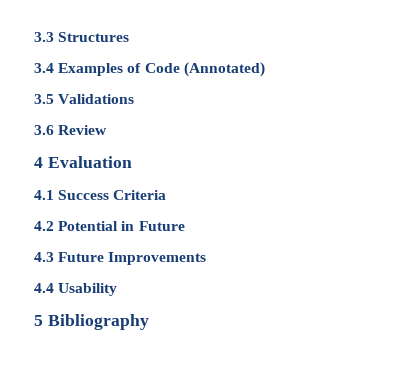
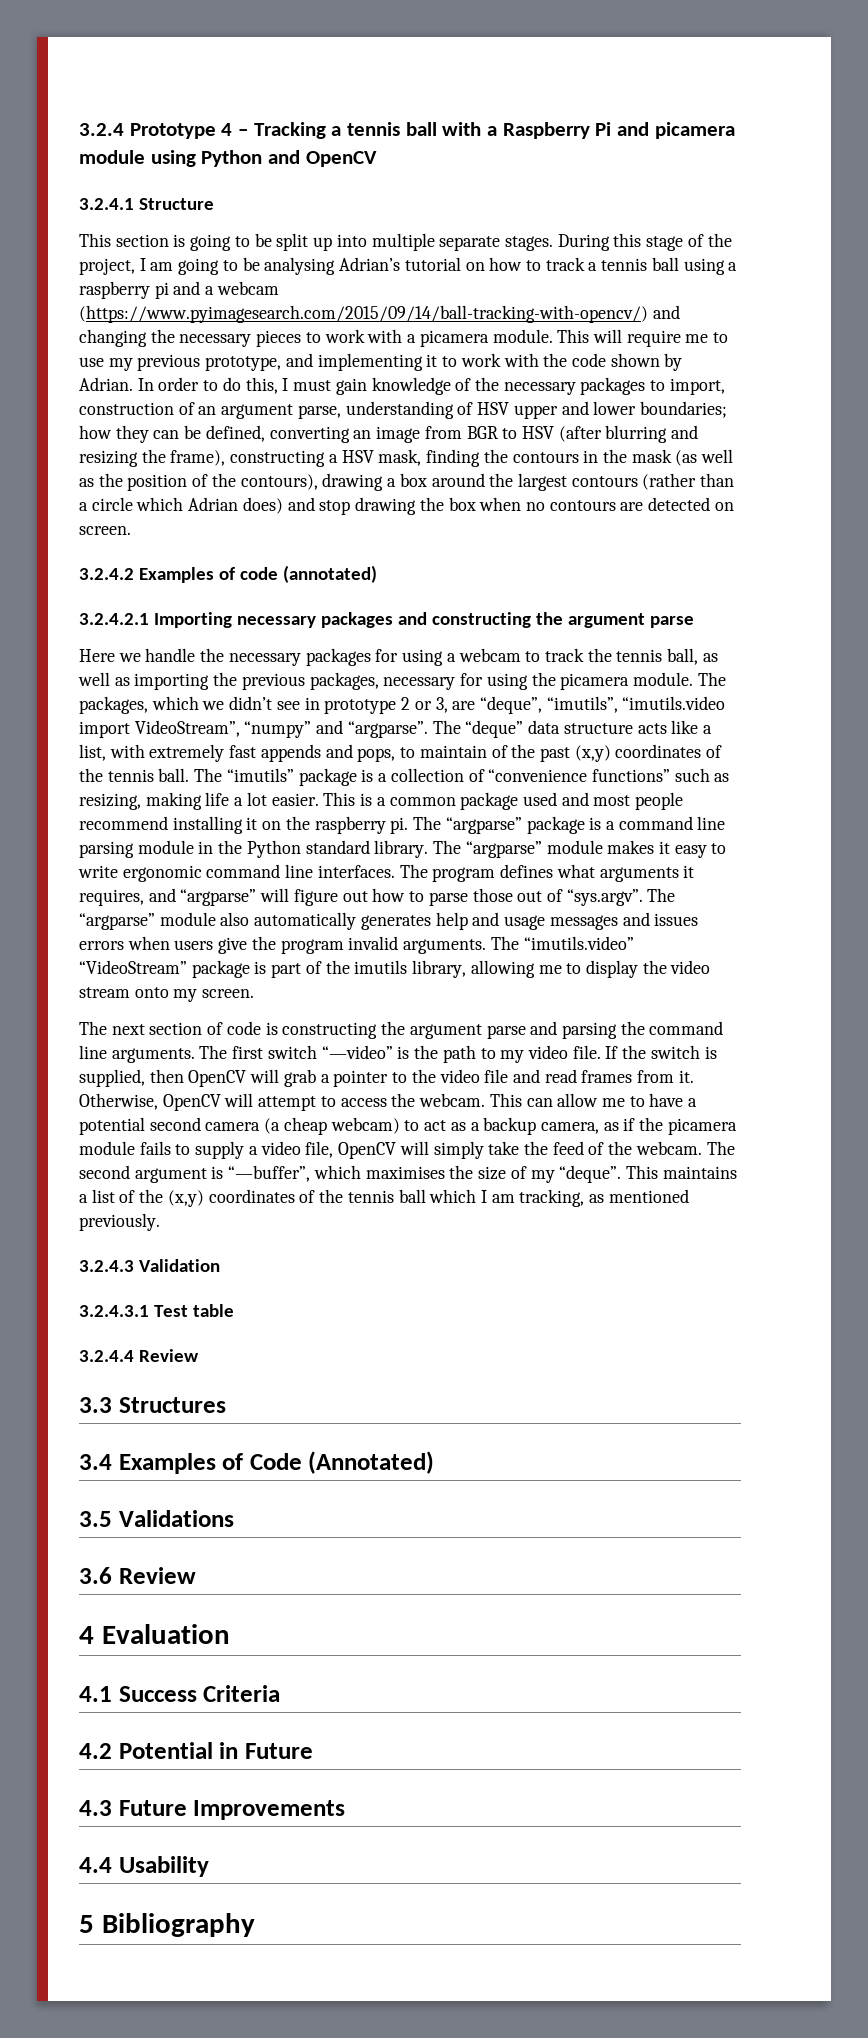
(34, 37) none -> [79,122,735,139] [79,150,377,167] [79,198,214,210] [79,233,732,251] [79,257,738,275] [79,281,279,299] [79,305,680,323] [79,329,729,347] [79,353,683,371] [79,377,725,395] [79,401,727,419] [79,425,699,443] [79,449,734,467] [79,473,735,491] [79,497,734,515] [79,526,131,535] [79,565,377,583] [79,612,694,628] [79,648,718,666] [78,672,726,690] [79,696,726,714] [79,720,712,738] [79,744,723,762] [79,768,730,786] [79,792,684,810] [79,816,726,834] [79,840,727,858] [78,864,695,882] [79,888,676,906] [79,912,699,930] [79,936,634,954] [79,960,711,978] [79,987,255,1002] [79,1021,724,1039] [79,1045,717,1063] [79,1069,694,1087] [79,1093,698,1111] [79,1117,737,1135] [79,1141,735,1159] [79,1165,737,1183] [79,1189,689,1207] [79,1213,160,1231] [79,1259,220,1272] [79,1304,234,1317] [79,1349,199,1362] 3.2.4 Prototype 4 – Tracking a tennis ball with a Raspberry Pi and picamera module using Python and OpenCV // 3.2.4.1 Structure // This section is going to be split up into multiple separate stages. During this stage of the project, I am going to be analysing Adrian’s tutorial on how to track a tennis ball using a raspberry pi and a webcam (https://www.pyimagesearch.com/2015/09/14/ball-tracking-with-opencv/) and changing the necessary pieces to work with a picamera module. This will require me to use my previous prototype, and implementing it to work with the code shown by Adrian. In order to do this, I must gain knowledge of the necessary packages to import, construction of an argument parse, understanding of HSV upper and lower boundaries; how they can be defined, converting an image from BGR to HSV (after blurring and resizing the frame), constructing a HSV mask, finding the contours in the mask (as well as the position of the contours), drawing a box around the largest contours (rather than a circle which Adrian does) and stop drawing the box when no contours are detected on screen. // 3.2.4.2 Examples of code (annotated) // 3.2.4.2.1 Importing necessary packages and constructing the argument parse // Here we handle the necessary packages for using a webcam to track the tennis ball, as well as importing the previous packages, necessary for using the picamera module. The packages, which we didn’t see in prototype 2 or 3, are “deque”, “imutils”, “imutils.video import VideoStream”, “numpy” and “argparse”. The “deque” data structure acts like a list, with extremely fast appends and pops, to maintain of the past (x,y) coordinates of the tennis ball. The “imutils” package is a collection of “convenience functions” such as resizing, making life a lot easier. This is a common package used and most people recommend installing it on the raspberry pi. The “argparse” package is a command line parsing module in the Python standard library. The “argparse” module makes it easy to write ergonomic command line interfaces. The program defines what arguments it requires, and “argparse” will figure out how to parse those out of “sys.argv”. The “argparse” module also automatically generates help and usage messages and issues errors when users give the program invalid arguments. The “imutils.video” “VideoStream” package is part of the imutils library, allowing me to display the video stream onto my screen. // The next section of code is constructing the argument parse and parsing the command line arguments. The first switch “—video” is the path to my video file. If the switch is supplied, then OpenCV will grab a pointer to the video file and read frames from it. Otherwise, OpenCV will attempt to access the webcam. This can allow me to have a potential second camera (a cheap webcam) to act as a backup camera, as if the picamera module fails to supply a video file, OpenCV will simply take the feed of the webcam. The second argument is “—buffer”, which maximises the size of my “deque”. This maintains a list of the (x,y) coordinates of the tennis ball which I am tracking, as mentioned previously. // 3.2.4.3 Validation // 3.2.4.3.1 Test table // 3.2.4.4 Review //

